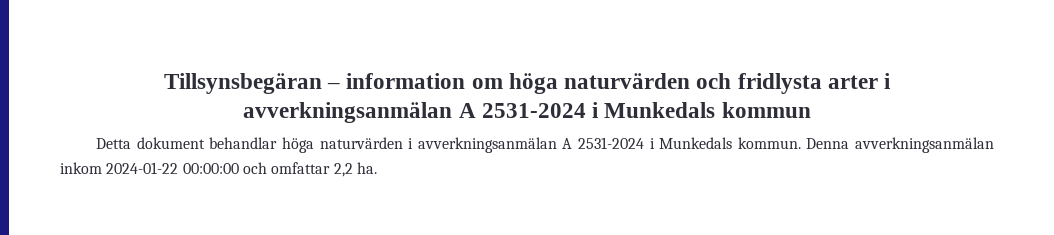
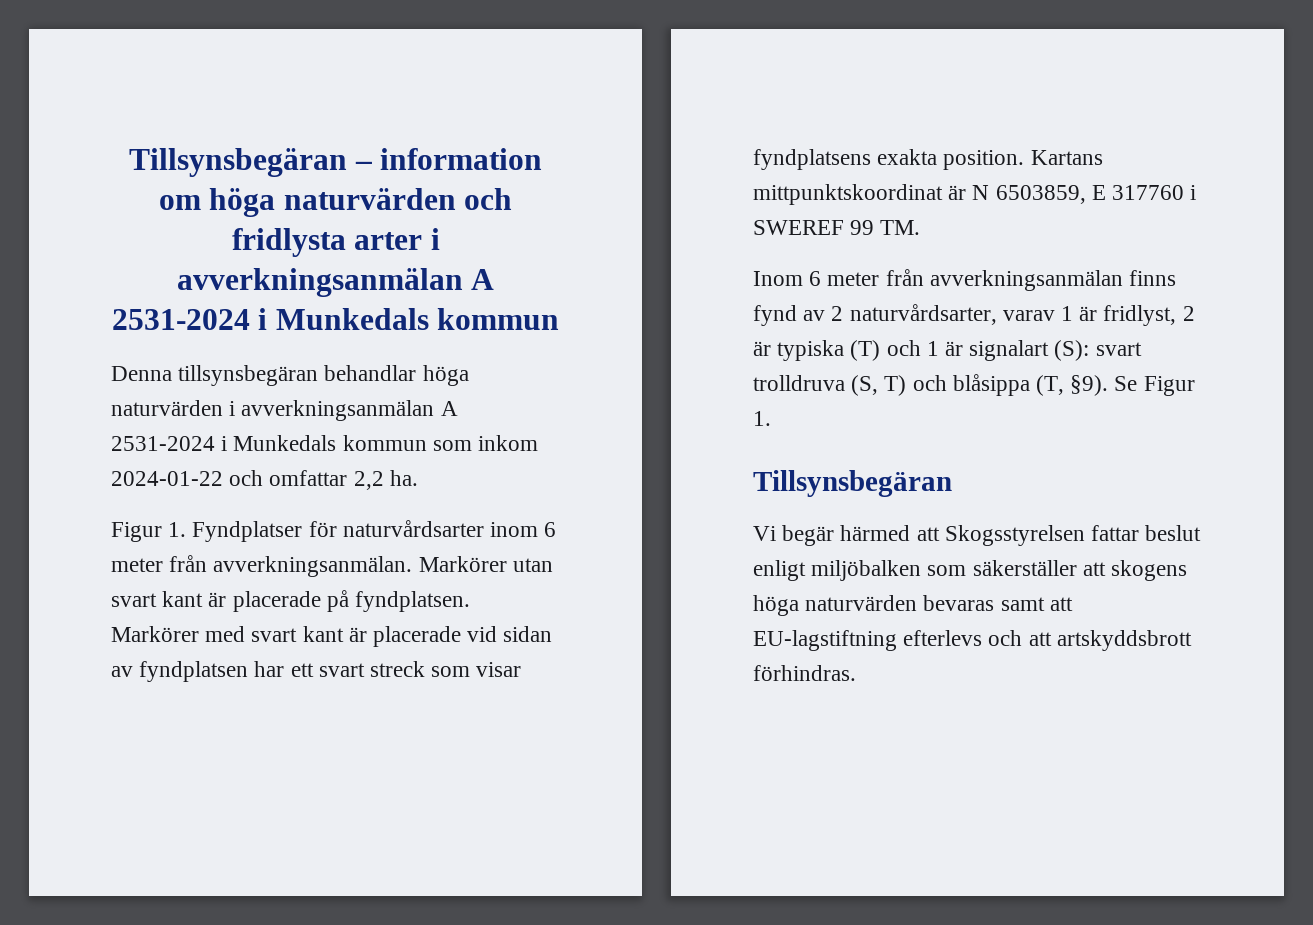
[96,137,205,149] Detta dokument -> [111,365,319,386] Denna tillsynsbegäran
[737,137,994,153] kommun. Denna avverkningsanmälan -> [342,435,472,451] kommun som
[182,163,239,174] 00:00:00 -> (223, 478) none
(377, 168) none -> [111,520,557,542] [111,555,553,577] [111,590,471,612] [111,626,553,647] [111,661,522,682] [753,149,1103,170] [753,184,1197,205] [753,220,921,235] [753,269,1177,291] [753,304,1195,326] [753,340,1142,361] [753,374,1195,396] [753,411,771,426] [753,470,952,497] [753,525,1202,546] [753,560,1188,581] [753,595,1073,616] [753,630,1192,651] [753,665,856,681] // Figur 1. Fyndplatser för naturvårdsarter inom 6 meter från avverkningsanmälan. Markörer utan svart kant är placerade på fyndplatsen. Markörer med svart kant är placerade vid sidan av fyndplatsen har ett svart streck som visar fyndplatsens exakta position. Kartans mittpunktskoordinat är N 6503859, E 317760 i SWEREF 99 TM. // Inom 6 meter från avverkningsanmälan finns fynd av 2 naturvårdsarter, varav 1 är fridlyst, 2 är typiska (T) och 1 är signalart (S): svart trolldruva (S, T) och blåsippa (T, §9). Se Figur 1. // Tillsynsbegäran // Vi begär härmed att Skogsstyrelsen fattar beslut enligt miljöbalken som säkerställer att skogens höga naturvärden bevaras samt att EU-lagstiftning efterlevs och att artskyddsbrott förhindras.

